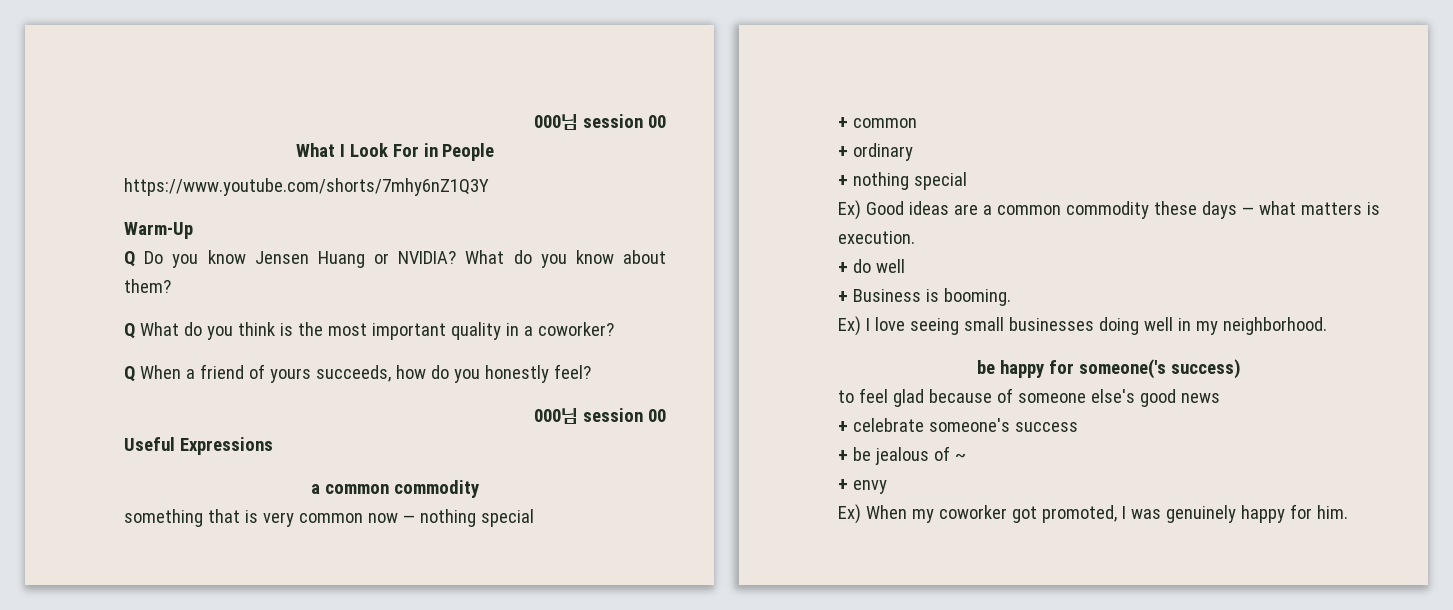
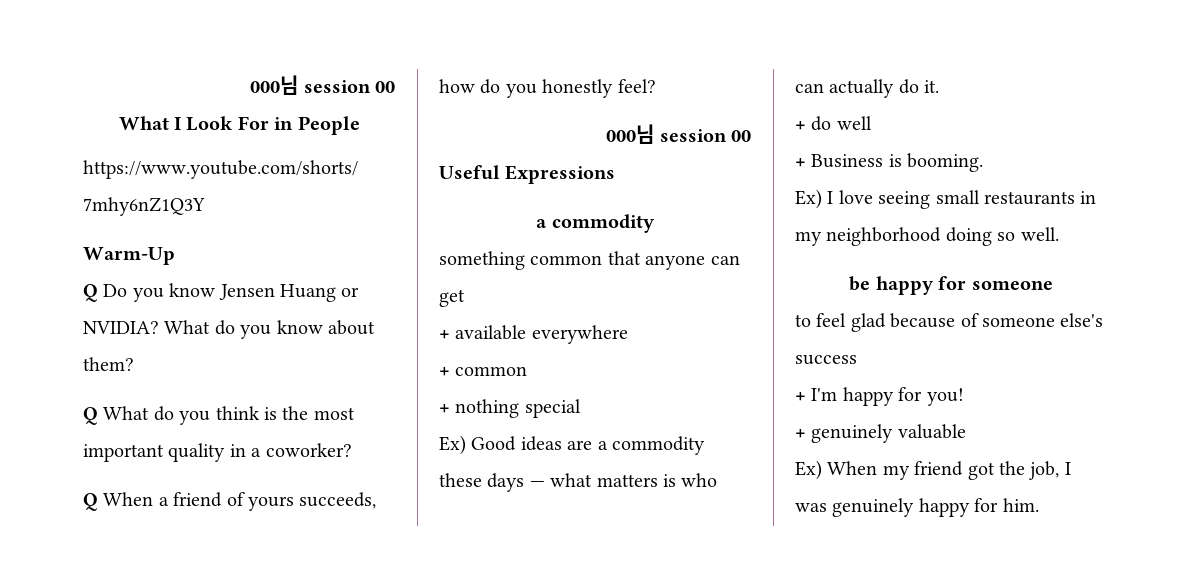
[325,484,389,494] common -> (548, 223) none
[207,509,534,527] that is very common now — nothing special -> [530,251,740,270] [439,289,465,307] [439,325,628,344] common that anyone can get // + available everywhere
[838,143,913,161] // + ordinary -> (528, 371) none
[997,205,1061,215] common -> (608, 445) none
[838,231,915,244] execution. -> [681,473,718,487] [795,79,940,98] who can actually do it.
[1008,317,1327,335] businesses doing well in my neighborhood. -> [984,191,1097,205] [795,227,1059,246] restaurants in my neighborhood doing so well.
[1078,359,1241,379] someone('s success) -> [971,280,1053,290] someone
[1139,389,1220,407] [838,418,1078,432] [838,446,966,465] [838,479,887,494] good news // + celebrate someone's success // + be jealous of ~ // + envy -> [795,355,857,365] [795,387,964,406] [795,424,966,443] success // + I'm happy for you! // + genuinely valuable
[938,505,1117,523] coworker got promoted, -> [914,461,1060,480] friend got the job,

